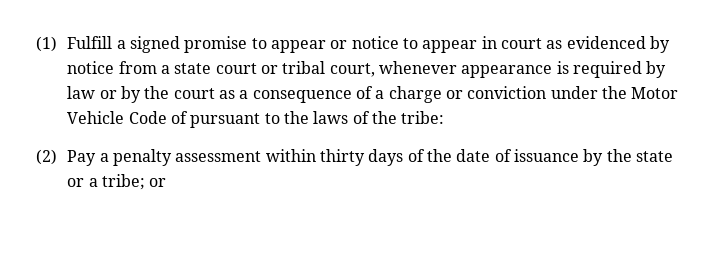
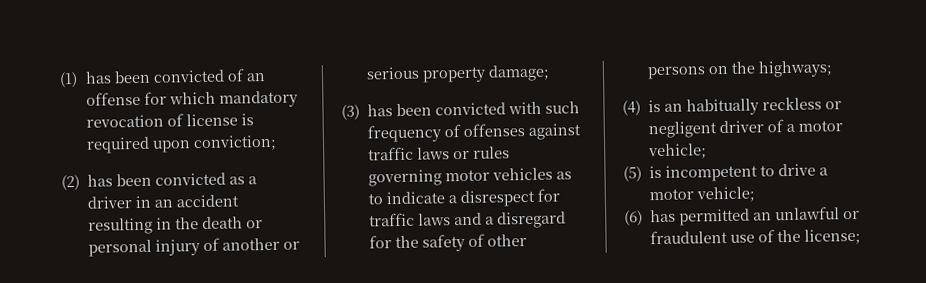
[67,36,670,53] [67,61,667,78] [67,86,679,103] [67,111,445,128] [36,149,673,166] [67,174,167,190] Fulfill a signed promise to appear or notice to appear in court as evidenced by notice from a state court or tribal court, whenever appearance is required by law or by the court as a consequence of a charge or conviction under the Motor Vehicle Code of pursuant to the laws of the tribe: // (2) Pay a penalty assessment within thirty days of the date of issuance by the state or a tribe; or -> [85,68,267,84] [86,90,299,108] [86,113,255,128] [86,134,278,154] [61,172,258,191] [87,194,240,209] [88,216,264,235] [88,237,301,257] [366,64,551,83] [341,101,581,120] [367,123,582,143] [368,146,511,161] [368,167,573,187] [368,188,561,208] [369,211,567,229] [369,233,528,252] [647,60,834,80] [622,96,843,116] [648,119,844,139] [648,143,708,160] [623,163,829,182] [649,186,756,203] [624,206,861,226] [650,228,862,245] has been convicted of an offense for which mandatory revocation of license is required upon conviction; // (2) has been convicted as a driver in an accident resulting in the death or personal injury of another or serious property damage; // (3) has been convicted with such frequency of offenses against traffic laws or rules governing motor vehicles as to indicate a disrespect for traffic laws and a disregard for the safety of other persons on the highways; // (4) is an habitually reckless or negligent driver of a motor vehicle; // (5) is incompetent to drive a motor vehicle; // (6) has permitted an unlawful or fraudulent use of the license;

